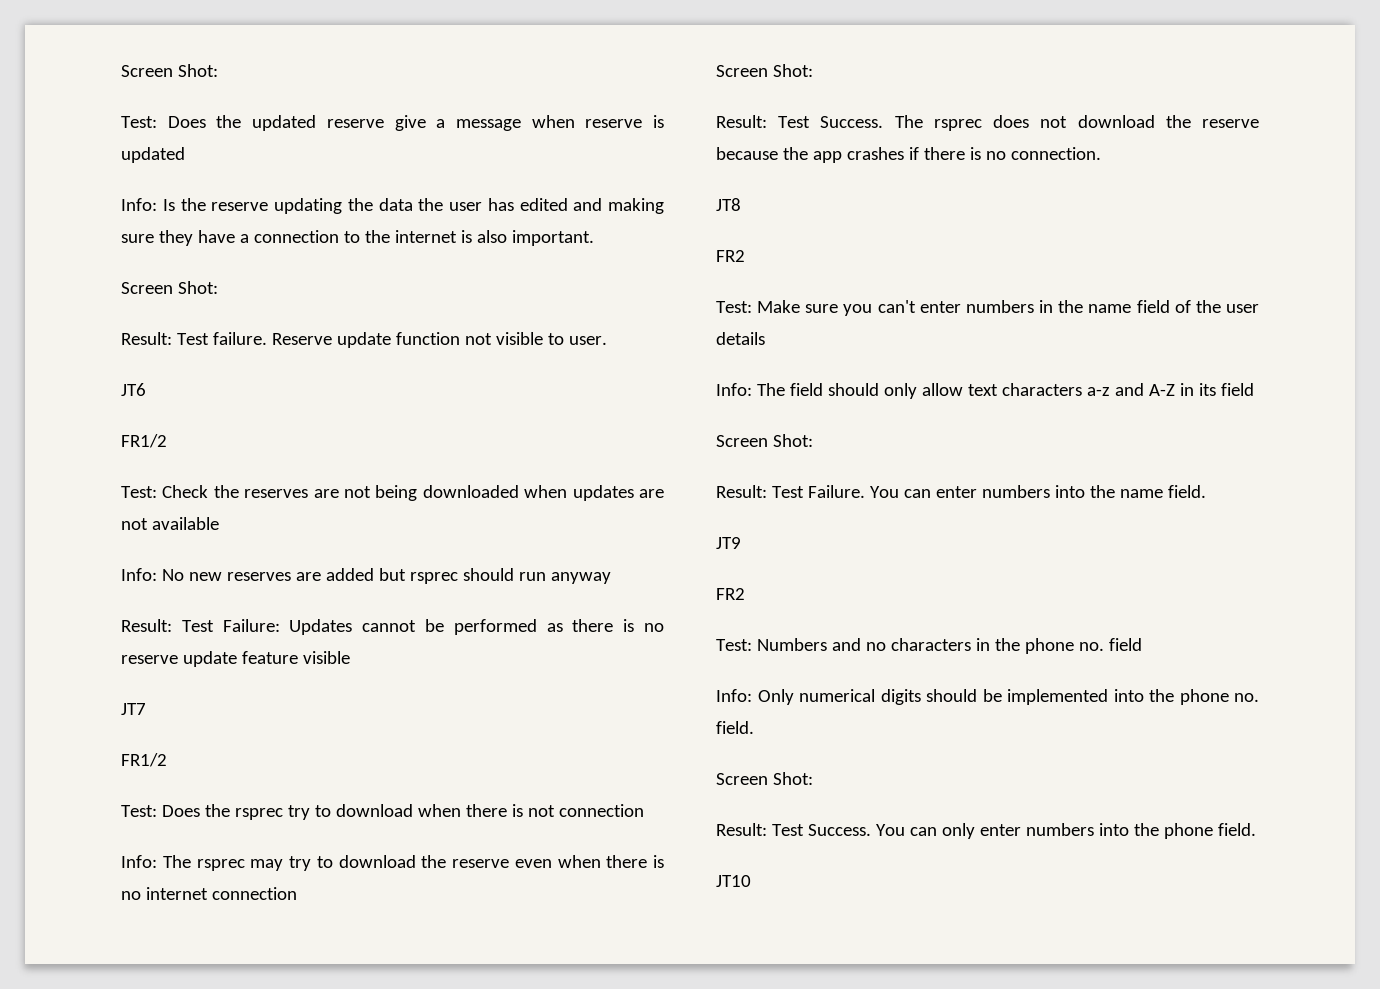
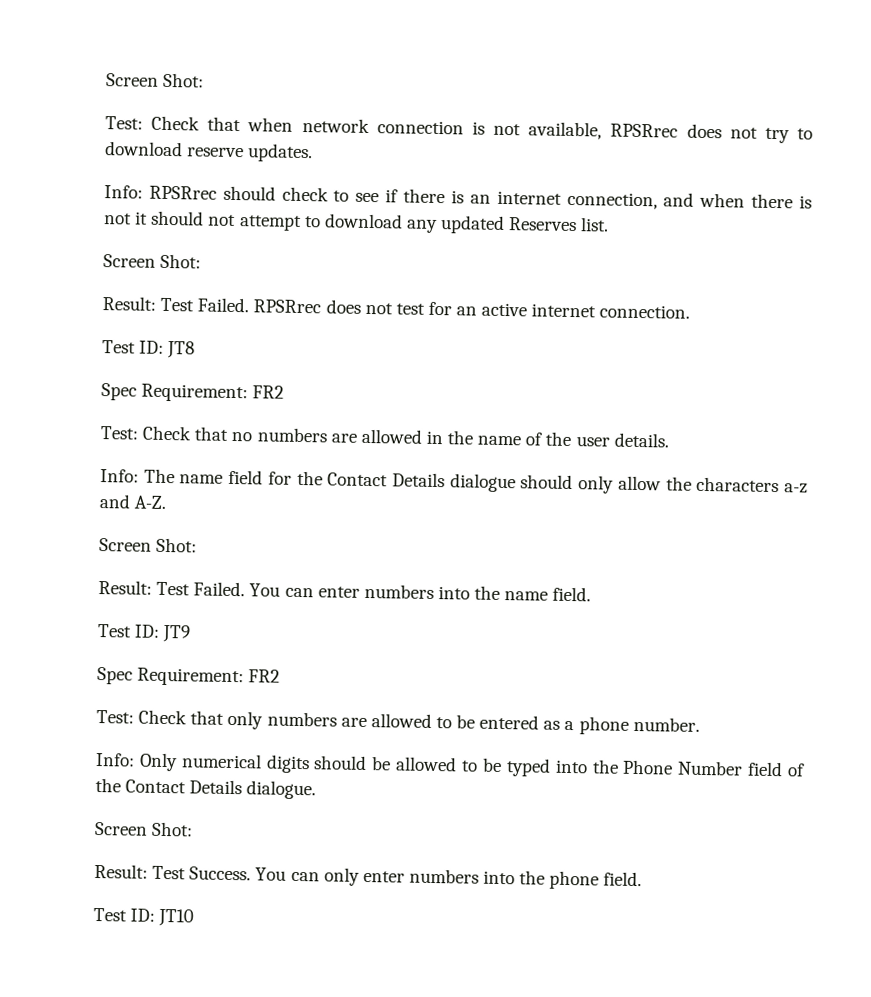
[167,115,664,131] [121,147,185,163] [121,198,664,214] [121,230,594,246] [121,281,218,294] [121,332,607,348] [121,383,146,396] [121,434,167,448] [121,485,664,501] [121,517,219,530] [121,568,611,584] [121,619,664,635] [121,651,350,667] [121,703,146,715] [121,753,167,767] [121,804,644,820] [121,855,664,871] [121,887,297,900] [716,64,813,77] [716,115,1259,131] [716,147,1101,163] [716,198,741,211] [716,250,745,262] [716,300,1259,316] [716,332,765,345] [716,383,1254,399] [716,434,813,447] [716,485,865,498] Does the updated reserve give a message when reserve is updated // Info: Is the reserve updating the data the user has edited and making sure they have a connection to the internet is also important. // Screen Shot: // Result: Test failure. Reserve update function not visible to user. // JT6 // FR1/2 // Test: Check the reserves are not being downloaded when updates are not available // Info: No new reserves are added but rsprec should run anyway // Result: Test Failure: Updates cannot be performed as there is no reserve update feature visible // JT7 // FR1/2 // Test: Does the rsprec try to download when there is not connection // Info: The rsprec may try to download the reserve even when there is no internet connection // Screen Shot: // Result: Test Success. The rsprec does not download the reserve because the app crashes if there is no connection. // JT8 // FR2 // Test: Make sure you can't enter numbers in the name field of the user details // Info: The field should only allow text characters a-z and A-Z in its field // Screen Shot: // Result: Test Failure. -> [151,115,813,144] [105,141,314,163] [104,185,813,210] [104,210,610,235] [103,253,202,269] [102,296,691,319] [102,340,196,359] [101,383,285,403] [100,425,669,448] [100,468,808,494] [99,494,168,510] [99,537,198,553] [98,580,246,597] Check that when network connection is not available, RPSRrec does not try to download reserve updates. // Info: RPSRrec should check to see if there is an internet connection, and when there is not it should not attempt to download any updated Reserves list. // Screen Shot: // Result: Test Failed. RPSRrec does not test for an active internet connection. // Test ID: JT8 // Spec Requirement: FR2 // Test: Check that no numbers are allowed in the name of the user details. // Info: The name field for the Contact Details dialogue should only allow the characters a-z and A-Z. // Screen Shot: // Result: Test Failed.
(1206, 491) none -> [97,624,161,638] Test ID:
[716,588,745,600] [716,638,1142,654] FR2 // Test: Numbers and no characters in the phone no. field -> [97,667,281,687] [96,709,700,735] Spec Requirement: FR2 // Test: Check that only numbers are allowed to be entered as a phone number.
[1007,689,1259,705] [716,721,754,734] implemented into the phone no. field. -> [395,756,806,777] [95,777,317,800] allowed to be typed into the Phone Number field of the Contact Details dialogue.
(1256, 829) none -> [93,907,156,922] Test ID:

